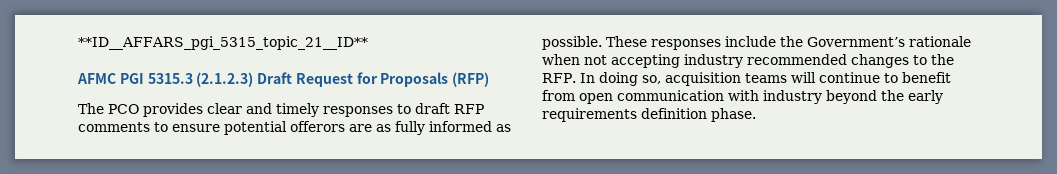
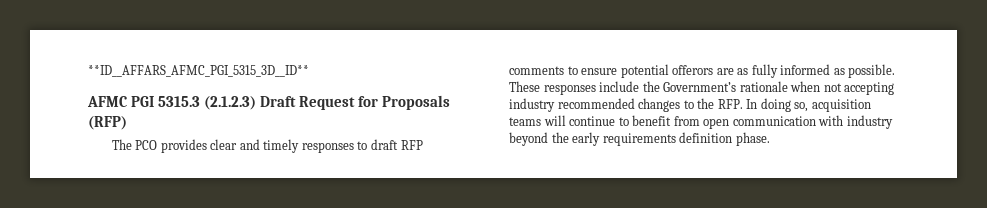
[78,36,368,50] **ID__AFFARS_pgi_5315_topic_21__ID** -> [88,65,309,77] **ID__AFFARS_AFMC_PGI_5315_3D__ID**

